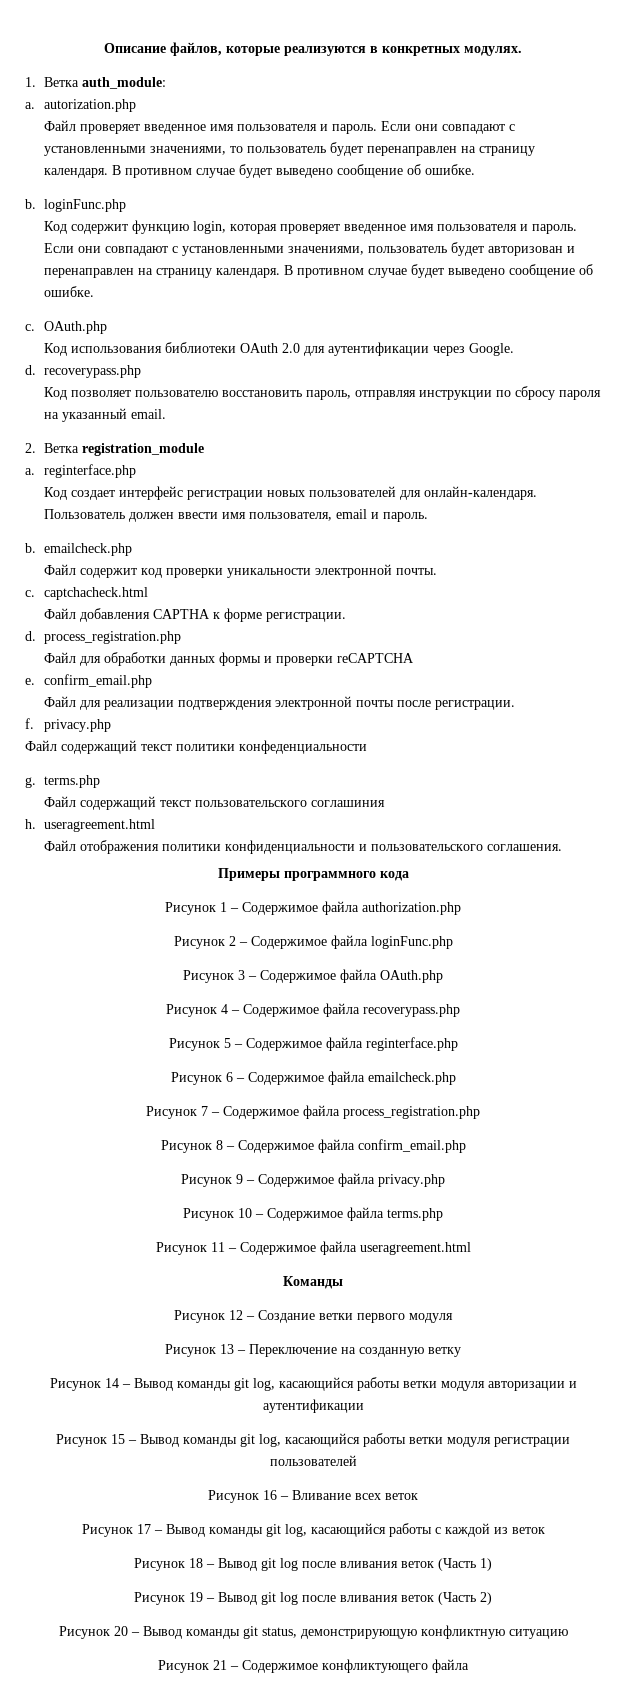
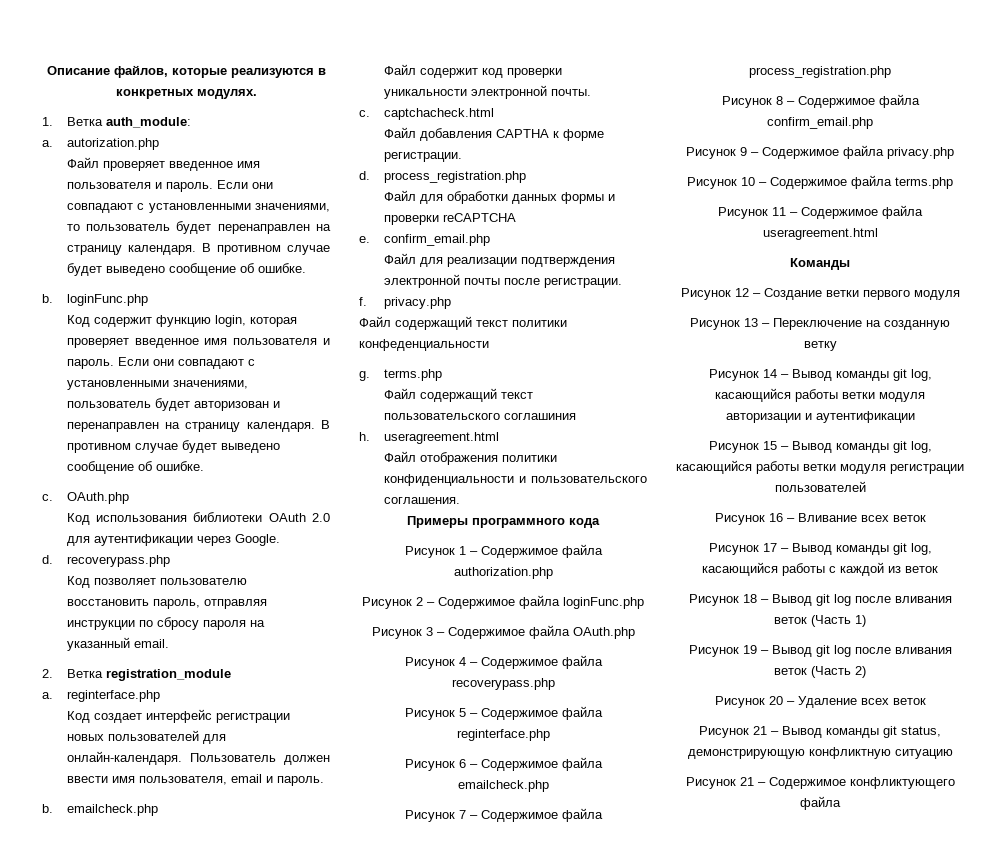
(140, 1634) none -> [797,696,926,708] [699,726,779,738] Удаление всех веток // Рисунок 21 –

